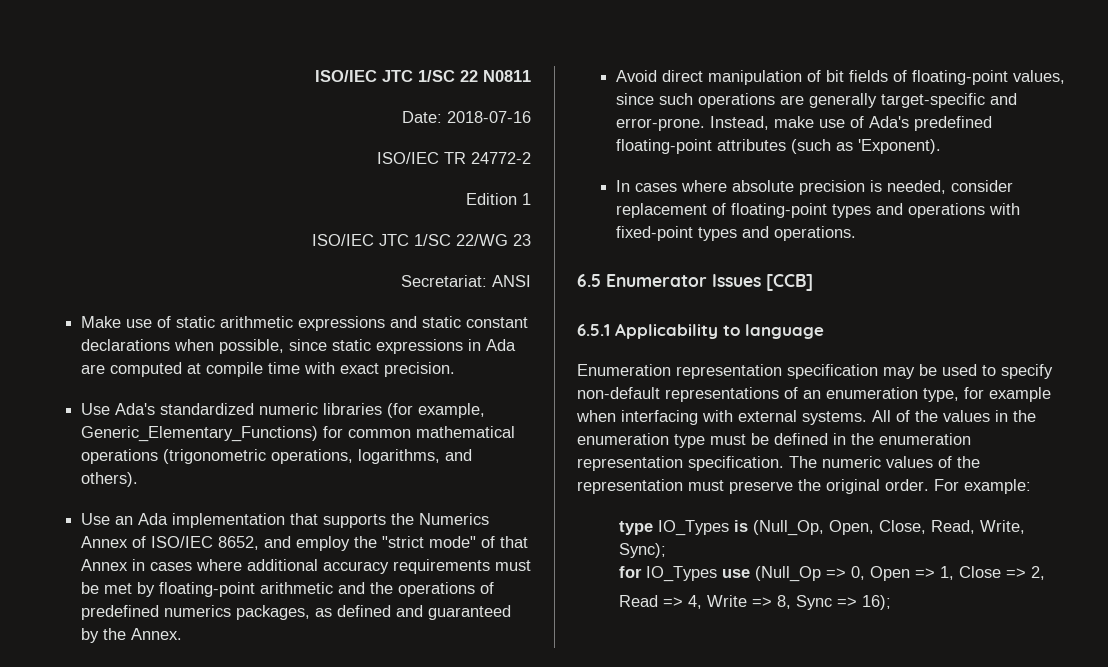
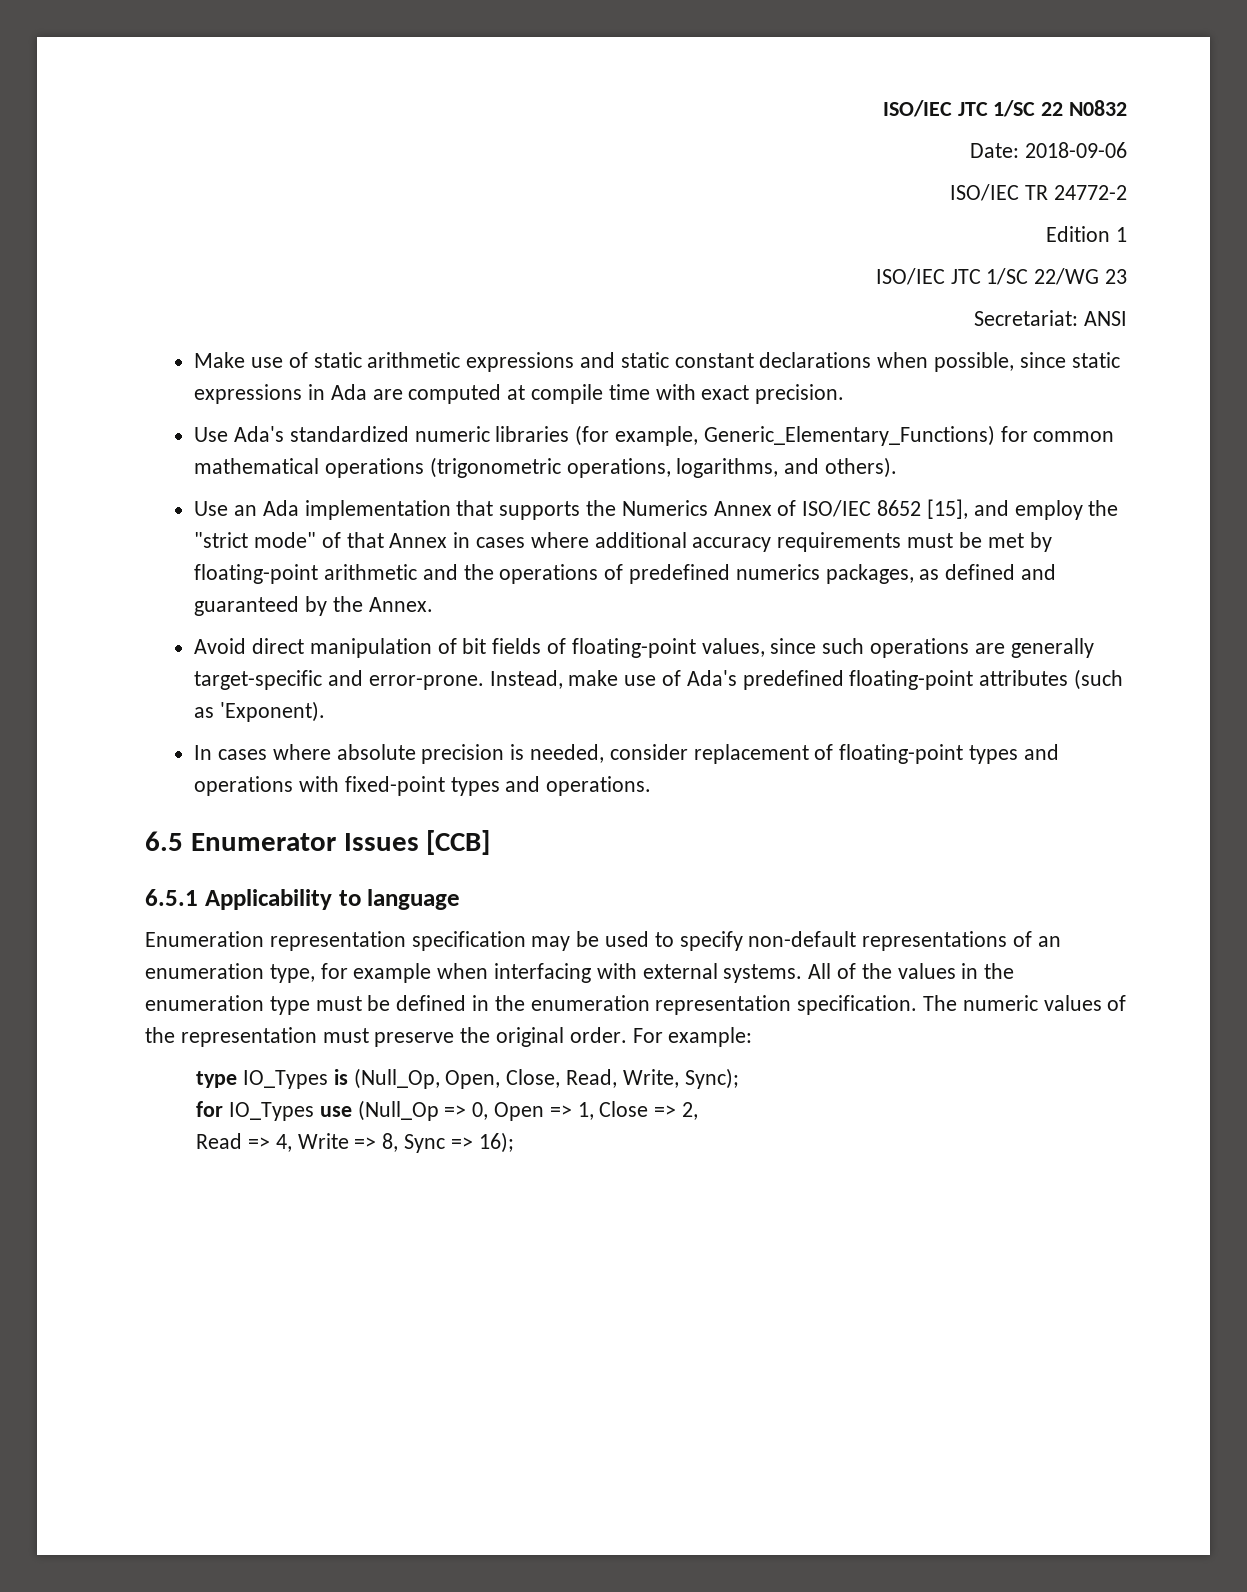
[483,70,531,82] N0811 -> [1068,100,1127,116] N0832
[447,111,531,123] 2018-07-16 -> [1025,142,1127,158] 2018-09-06
[217,536,259,550] 8652, -> [877,499,968,519] 8652 [15],

